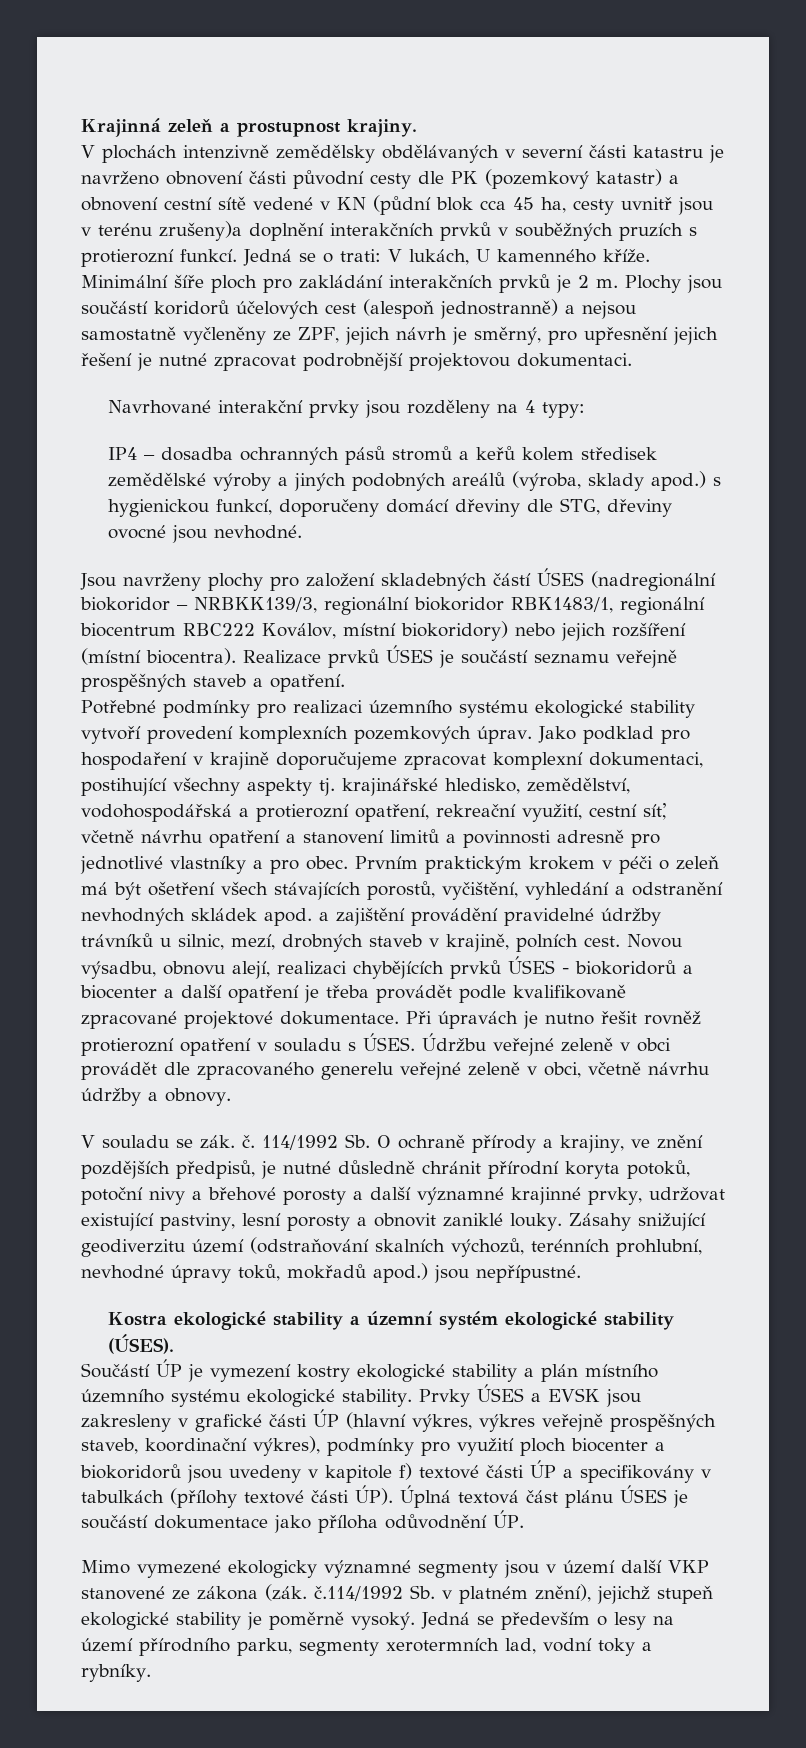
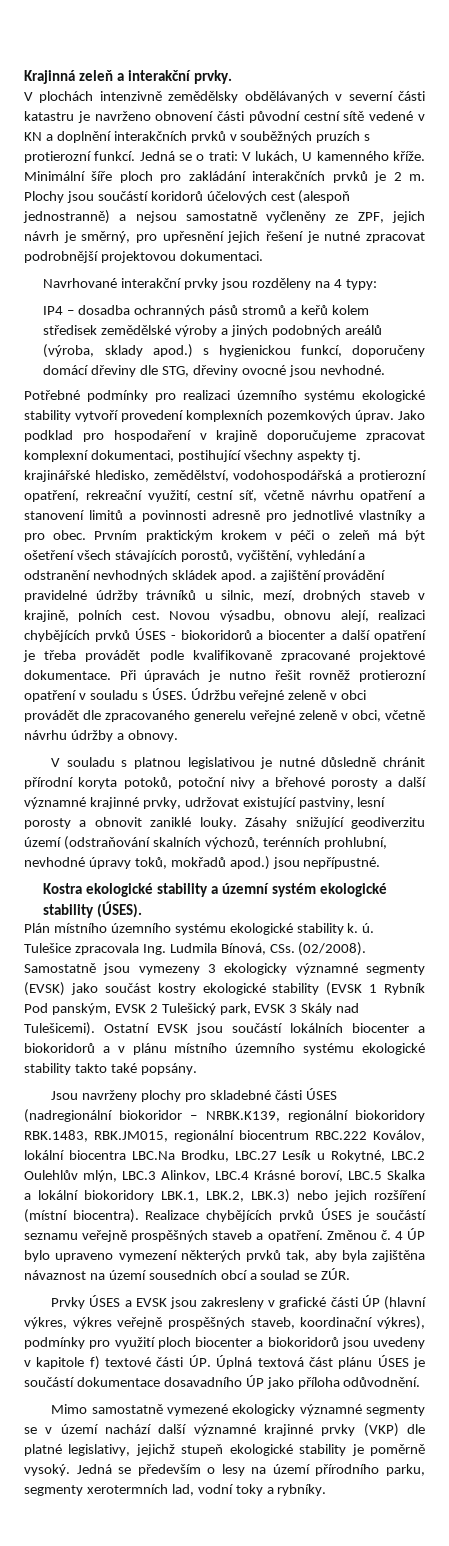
[237,119,417,137] prostupnost krajiny. -> [127,70,232,84] interakční prvky.
[370,169,679,189] [81,197,158,211] cesty dle PK (pozemkový katastr) a obnovení -> (300, 117) none
[373,195,713,215] [81,221,242,241] (půdní blok cca 45 ha, cesty uvnitř jsou v terénu zrušeny)a -> [45,134,53,141] a
[80,568,716,591] [80,597,705,615] [80,621,686,641] [81,645,677,668] [81,673,345,692] // Jsou navrženy plochy pro založení skladebných částí ÚSES (nadregionální biokoridor – NRBKK139/3, regionální biokoridor RBK1483/1, regionální biocentrum RBC222 Koválov, místní biokoridory) nebo jejich rozšíření (místní biocentra). Realizace prvků ÚSES je součástí seznamu veřejně prospěšných staveb a opatření. -> (385, 370) none
[176,1134,703,1153] [81,1160,255,1179] se zák. č. 114/1992 Sb. O ochraně přírody a krajiny, ve znění pozdějších předpisů, -> [121,757,255,769] s platnou legislativou
[81,1359,658,1382] [81,1389,412,1407] Součástí ÚP je vymezení kostry ekologické stability a plán místního územního systému ekologické stability. -> [24,923,375,935] [24,942,367,956] [24,963,425,975] [24,982,425,996] [24,1003,360,1015] [24,1022,425,1036] [24,1043,426,1055] [24,1063,197,1075] [51,1088,337,1102] [24,1109,425,1123] [24,1130,425,1142] [24,1150,425,1162] [24,1170,425,1182] [24,1189,426,1203] [24,1208,427,1223] [24,1228,425,1242] [24,1250,425,1262] [24,1268,351,1280] Plán místního územního systému ekologické stability k. ú. Tulešice zpracovala Ing. Ludmila Bínová, CSs. (02/2008). Samostatně jsou vymezeny 3 ekologicky významné segmenty (EVSK) jako součást kostry ekologické stability (EVSK 1 Rybník Pod panským, EVSK 2 Tulešický park, EVSK 3 Skály nad Tulešicemi). Ostatní EVSK jsou součástí lokálních biocenter a biokoridorů a v plánu místního územního systému ekologické stability takto také popsány. // Jsou navrženy plochy pro skladebné části ÚSES (nadregionální biokoridor – NRBK.K139, regionální biokoridory RBK.1483, RBK.JM015, regionální biocentrum RBC.222 Koválov, lokální biocentra LBC.Na Brodku, LBC.27 Lesík u Rokytné, LBC.2 Oulehlův mlýn, LBC.3 Alinkov, LBC.4 Krásné boroví, LBC.5 Skalka a lokální biokoridory LBK.1, LBK.2, LBK.3) nebo jejich rozšíření (místní biocentra). Realizace chybějících prvků ÚSES je součástí seznamu veřejně prospěšných staveb a opatření. Změnou č. 4 ÚP bylo upraveno vymezení některých prvků tak, aby byla zajištěna návaznost na území sousedních obcí a soulad se ZÚR. //
[530,1460,712,1483] [81,1485,393,1508] ÚP a specifikovány v tabulkách (přílohy textové části ÚP). -> [188,1355,211,1367] ÚP.
[274,1510,524,1533] jako příloha odůvodnění ÚP. -> [163,1375,421,1389] dosavadního ÚP jako příloha odůvodnění.
(130, 1567) none -> [91,1404,163,1414] samostatně
[504,1560,539,1578] jsou -> [24,1427,37,1434] se
[621,1559,709,1573] [81,1584,591,1604] další VKP stanovené ze zákona (zák. č.114/1992 Sb. v platném znění), -> [104,1423,425,1437] [24,1444,131,1456] nachází další významné krajinné prvky (VKP) dle platné legislativy,

